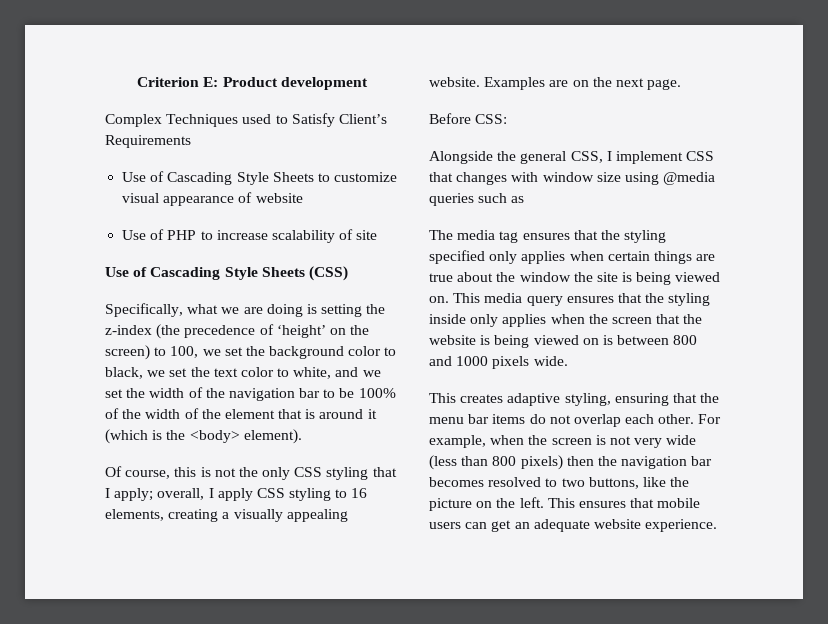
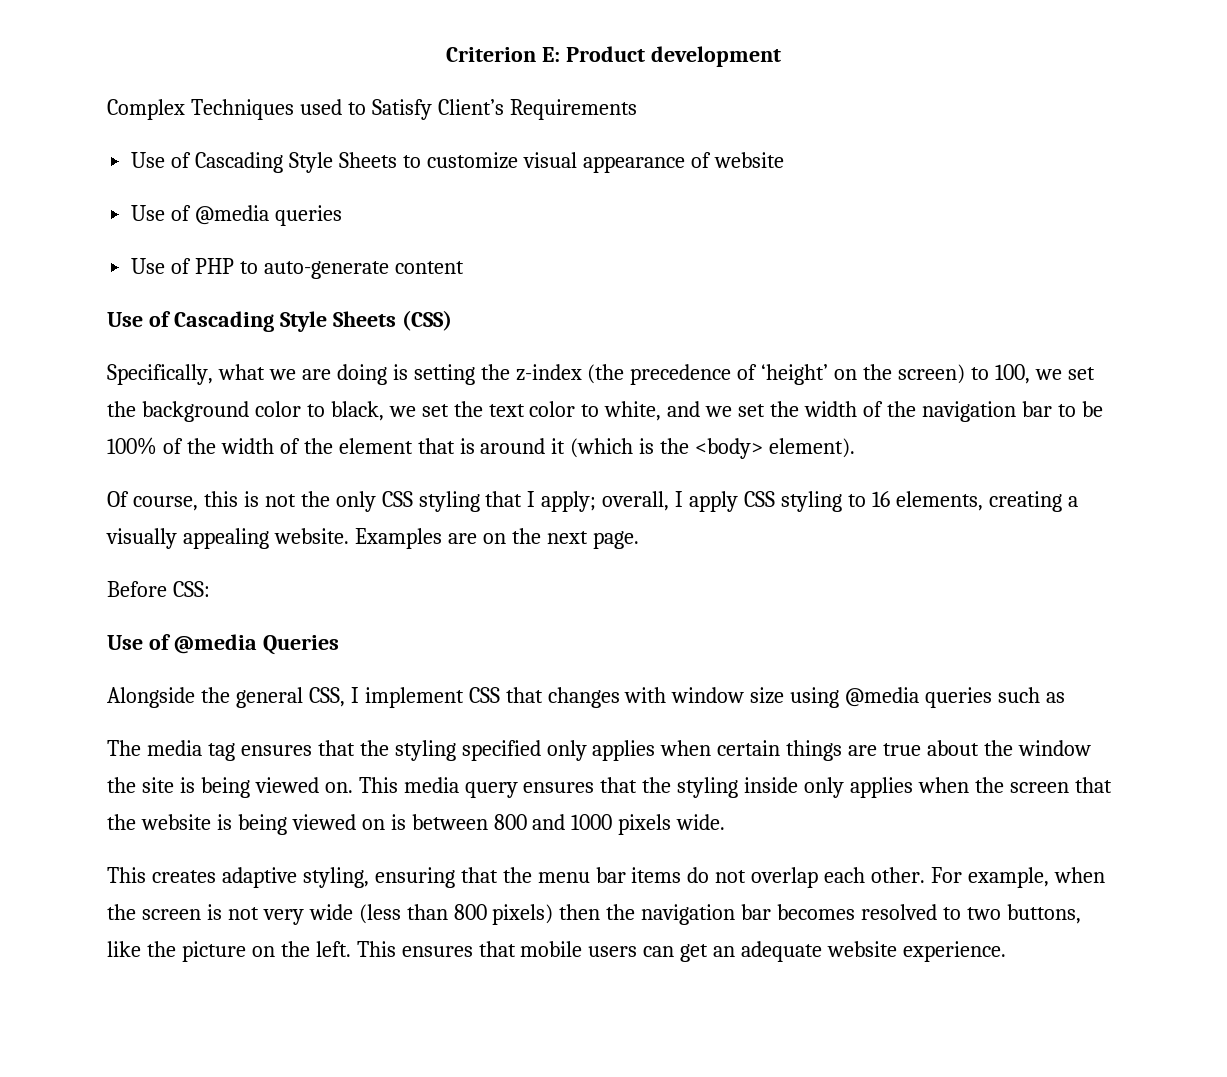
(303, 198) none -> [131,205,343,226] // Use of @media queries
[216,229,378,243] increase scalability of site -> [263,261,464,279] auto-generate content
(508, 119) none -> [107,634,339,655] // Use of @media Queries

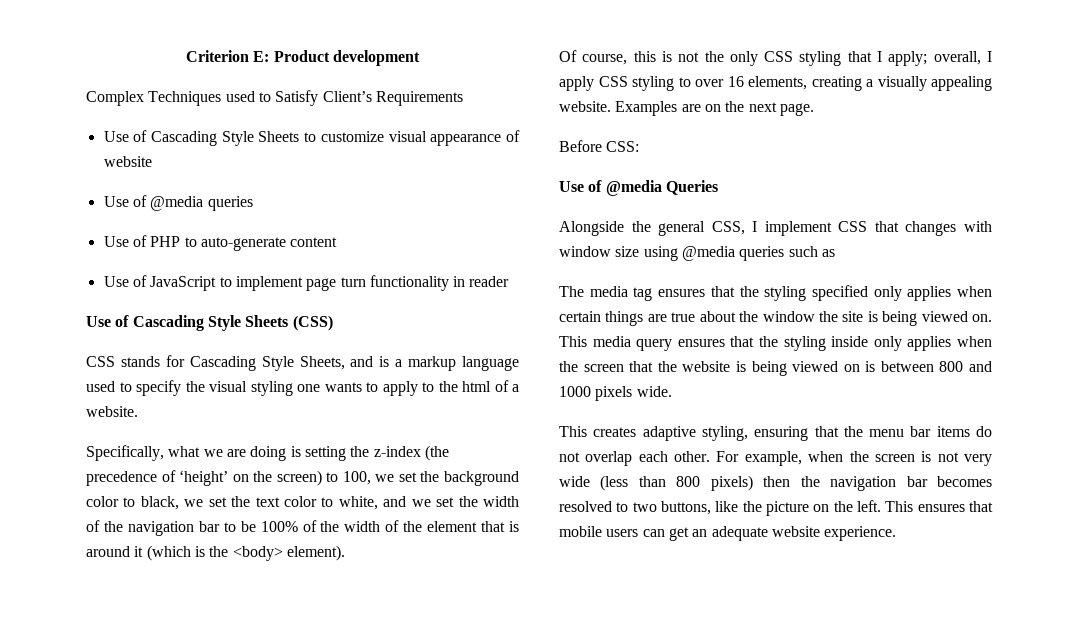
(464, 267) none -> [103,275,510,291] // Use of JavaScript to implement page turn functionality in reader
(452, 320) none -> [86,355,519,371] [86,380,519,396] [86,406,138,417] // CSS stands for Cascading Style Sheets, and is a markup language used to specify the visual styling one wants to apply to the html of a website.
(866, 500) none -> [695,79,724,87] over

